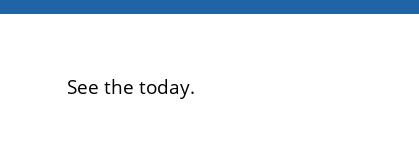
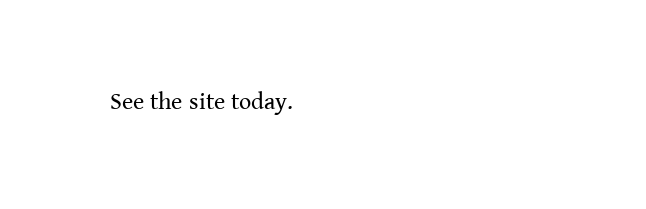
(134, 86) none -> [188,93,225,109] site

